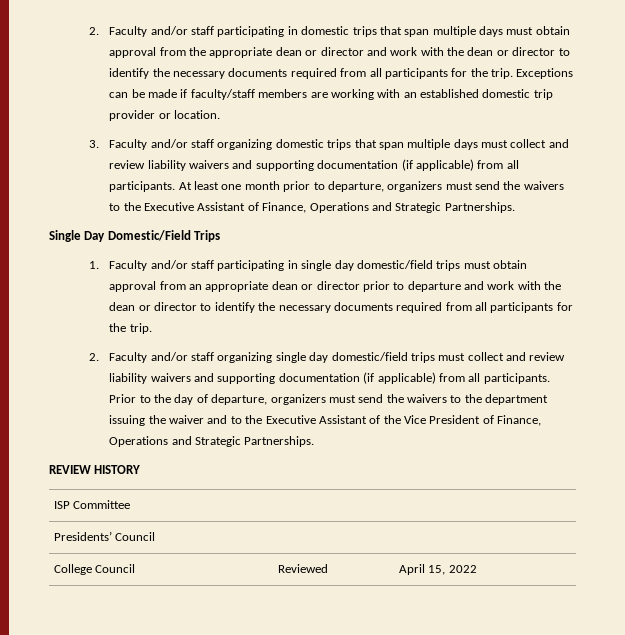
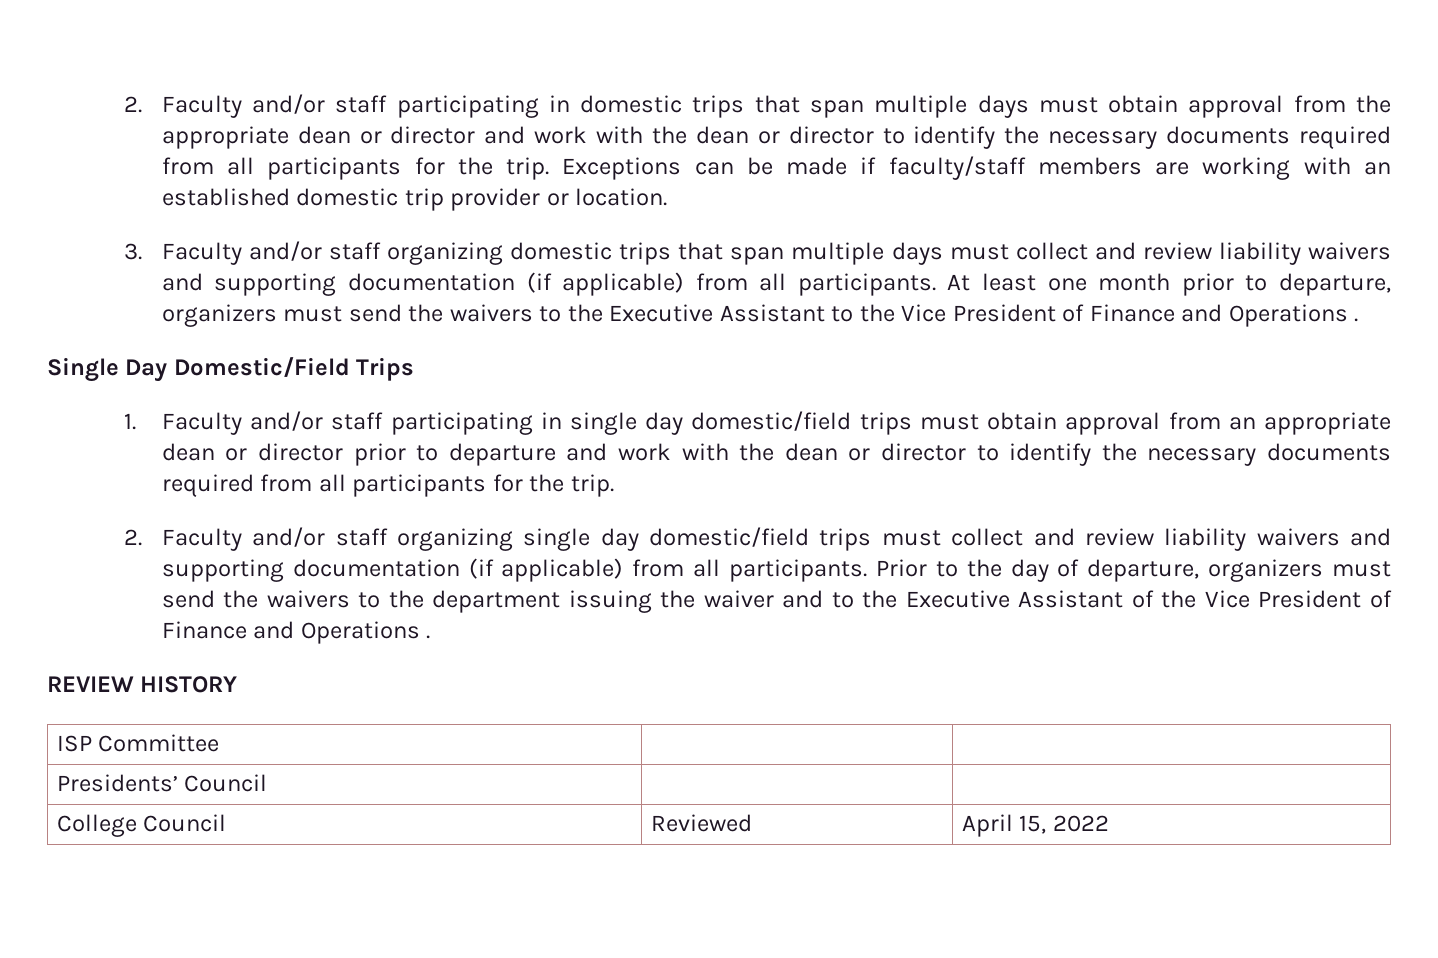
[247,202,515,213] of Finance, Operations and Strategic Partnerships. -> [831,304,1358,327] to the Vice President of Finance and Operations .
[497,415,542,426] [109,436,315,447] Finance, Operations and Strategic Partnerships. -> [161,621,431,644] Finance and Operations .

